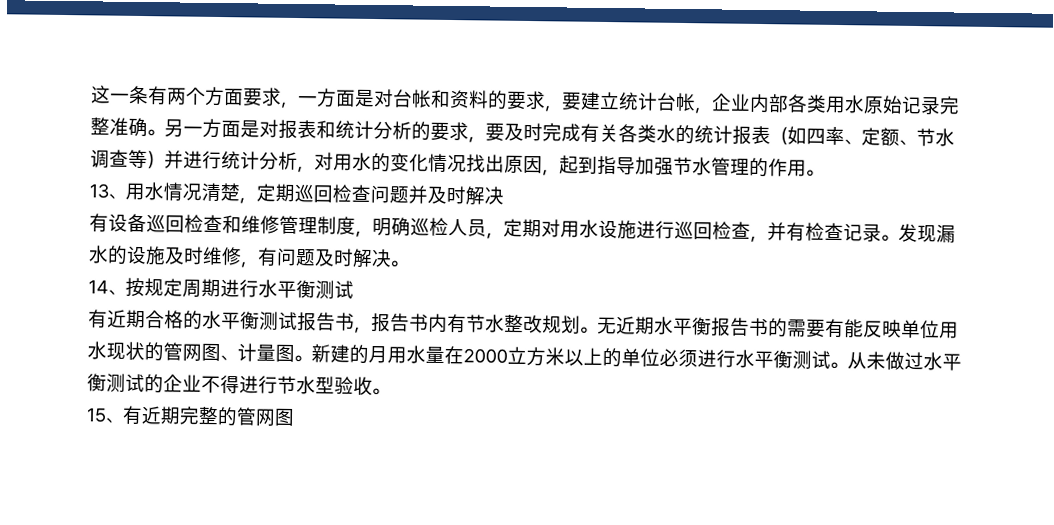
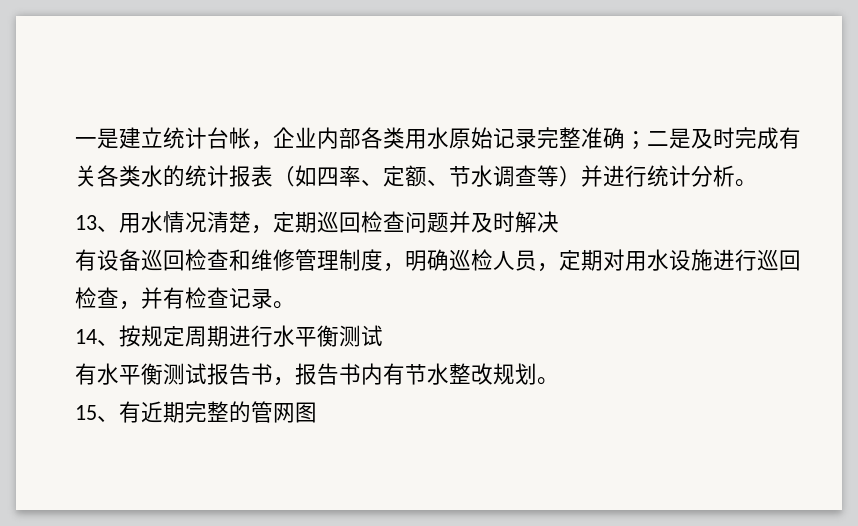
[91,85,582,112] 这一条有两个方面要求，一方面是对台帐和资料的要求，要 -> [75,128,119,149] 一是
[147,118,505,143] 。另一方面是对报表和统计分析的要求，要 -> [625,128,691,150] ；二是
[297,152,807,178] ，对用水的变化情况找出原因，起到指导加强节水管理的作用 -> (735, 176) none
[898,223,956,243] [88,245,409,268] 发现漏水的设施及时维修，有问题及时解决。 -> (295, 305) none
[107,309,203,330] 近期合格的 -> (97, 374) none
[597,316,959,339] [87,341,962,371] [87,373,390,397] 无近期水平衡报告书的需要有能反映单位用水现状的管网图、计量图。新建的月用水量在2000立方米以上的单位必须进行水平衡测试。从未做过水平衡测试的企业不得进行节水型验收。 -> (559, 381) none

